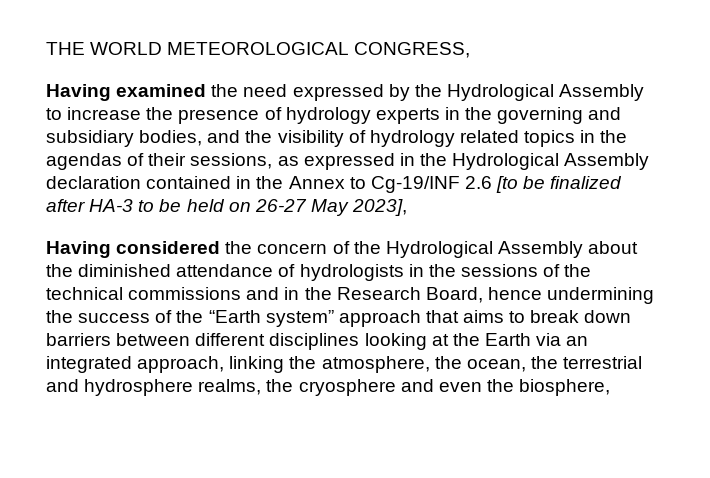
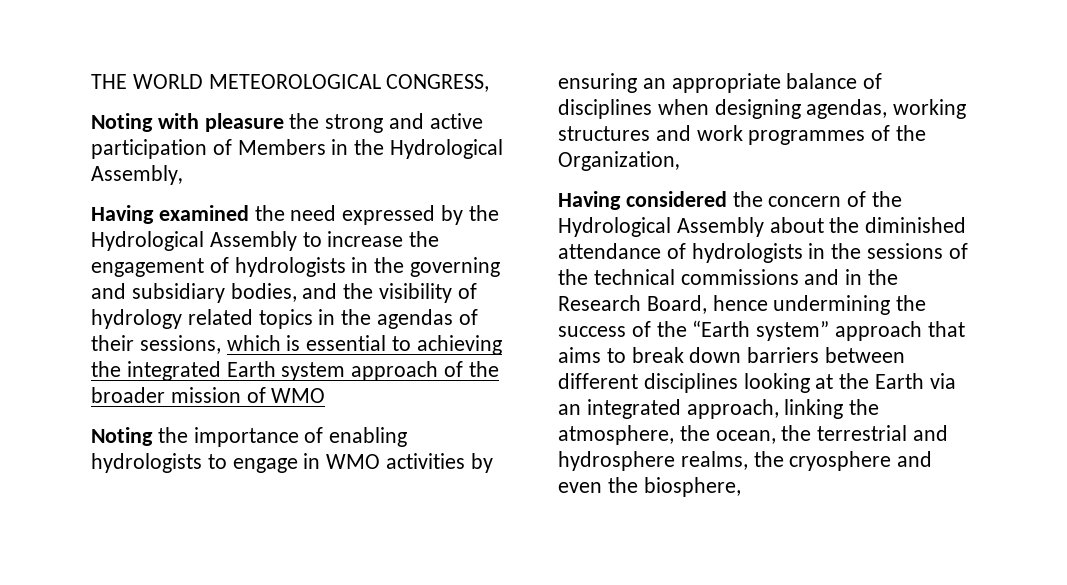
(471, 50) none -> [91,113,483,133] [91,139,504,159] [91,165,183,185] // Noting with pleasure the strong and active participation of Members in the Hydrological Assembly,
[178,107,440,124] presence of hydrology experts -> [91,257,346,277] engagement of hydrologists
[277,153,650,170] [46,176,623,193] [46,199,408,216] as expressed in the Hydrological Assembly declaration contained in the Annex to Cg-19/INF 2.6 [to be finalized after HA-3 to be held on 26-27 May 2023], -> [226,335,502,355] [91,361,499,381] [91,387,326,403] [91,427,408,447] [91,453,493,473] [558,73,883,93] [558,99,967,119] [558,125,927,145] [558,151,680,171] which is essential to achieving the integrated Earth system approach of the broader mission of WMO // Noting the importance of enabling hydrologists to engage in WMO activities by ensuring an appropriate balance of disciplines when designing agendas, working structures and work programmes of the Organization,

